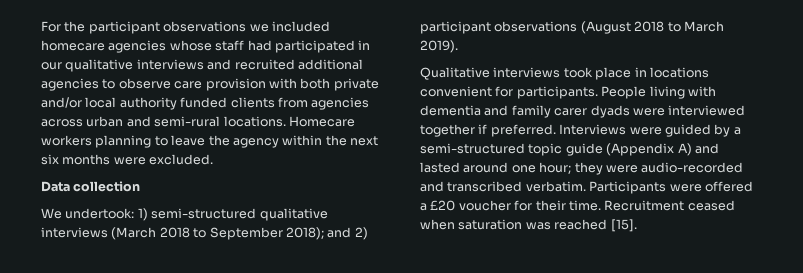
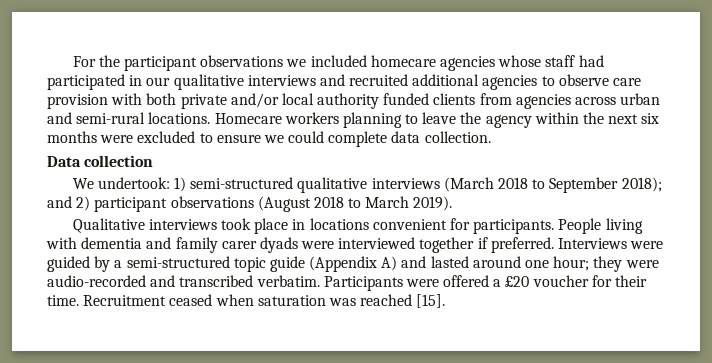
[149,154,214,165] excluded. -> [137,131,491,147] excluded to ensure we could complete data collection.

